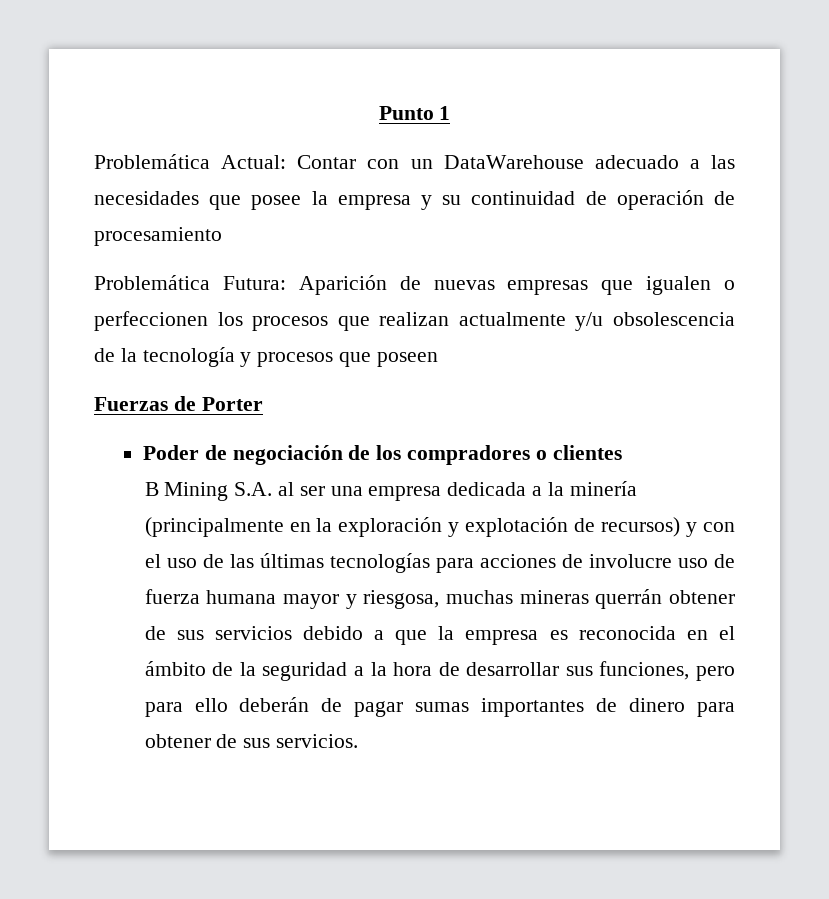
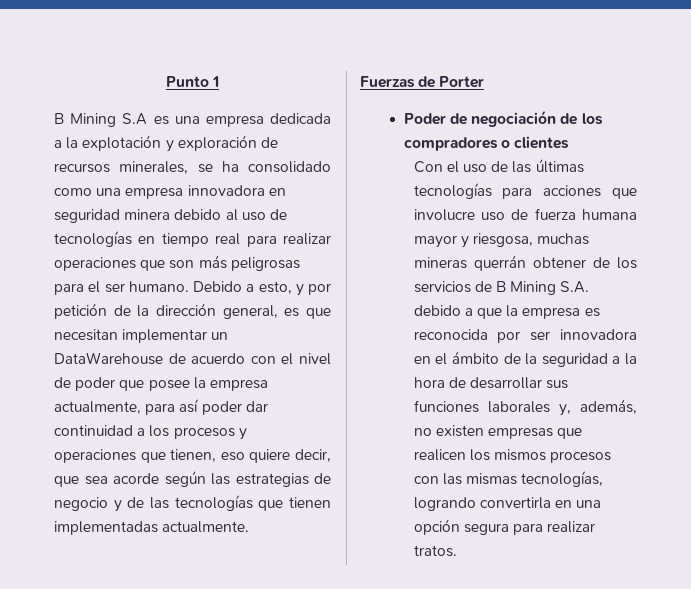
[94,154,735,169] [94,190,735,210] [94,227,222,246] [94,275,735,295] [94,311,735,331] [94,347,438,367] Problemática Actual: Contar con un DataWarehouse adecuado a las necesidades que posee la empresa y su continuidad de operación de procesamiento // Problemática Futura: Aparición de nuevas empresas que igualen o perfeccionen los procesos que realizan actualmente y/u obsolescencia de la tecnología y procesos que poseen -> [54,113,331,127] [54,135,278,152] [54,161,331,174] [54,185,286,199] [54,209,287,223] [54,231,331,247] [54,255,300,271] [54,281,331,296] [54,303,331,319] [54,329,229,343] [54,352,331,365] [54,377,268,391] [54,399,268,415] [54,425,247,440] [54,449,331,463] [54,471,331,487] [54,495,331,512] [54,521,250,535] B Mining S.A es una empresa dedicada a la explotación y exploración de recursos minerales, se ha consolidado como una empresa innovadora en seguridad minera debido al uso de tecnologías en tiempo real para realizar operaciones que son más peligrosas para el ser humano. Debido a esto, y por petición de la dirección general, es que necesitan implementar un DataWarehouse de acuerdo con el nivel de poder que posee la empresa actualmente, para así poder dar continuidad a los procesos y operaciones que tienen, eso quiere decir, que sea acorde según las estrategias de negocio y de las tecnologías que tienen implementadas actualmente.
[144,481,637,501] [144,517,736,537] B Mining S.A. al ser una empresa dedicada a la minería (principalmente en la exploración y explotación de recursos) y con -> [413,161,443,173] Con
[561,554,583,568] de -> [612,188,637,199] que
[176,626,292,640] sus servicios -> [617,257,637,269] [413,281,590,295] los servicios de B Mining S.A.
(676, 633) none -> [497,329,637,343] por ser innovadora
[599,661,735,681] [144,697,736,717] [144,734,359,748] funciones, pero para ello deberán de pagar sumas importantes de dinero para obtener de sus servicios. -> [413,399,637,416] [413,425,583,439] [413,449,612,463] [413,471,604,487] [413,497,602,511] [413,519,596,535] [413,545,457,557] funciones laborales y, además, no existen empresas que realicen los mismos procesos con las mismas tecnologías, logrando convertirla en una opción segura para realizar tratos.

